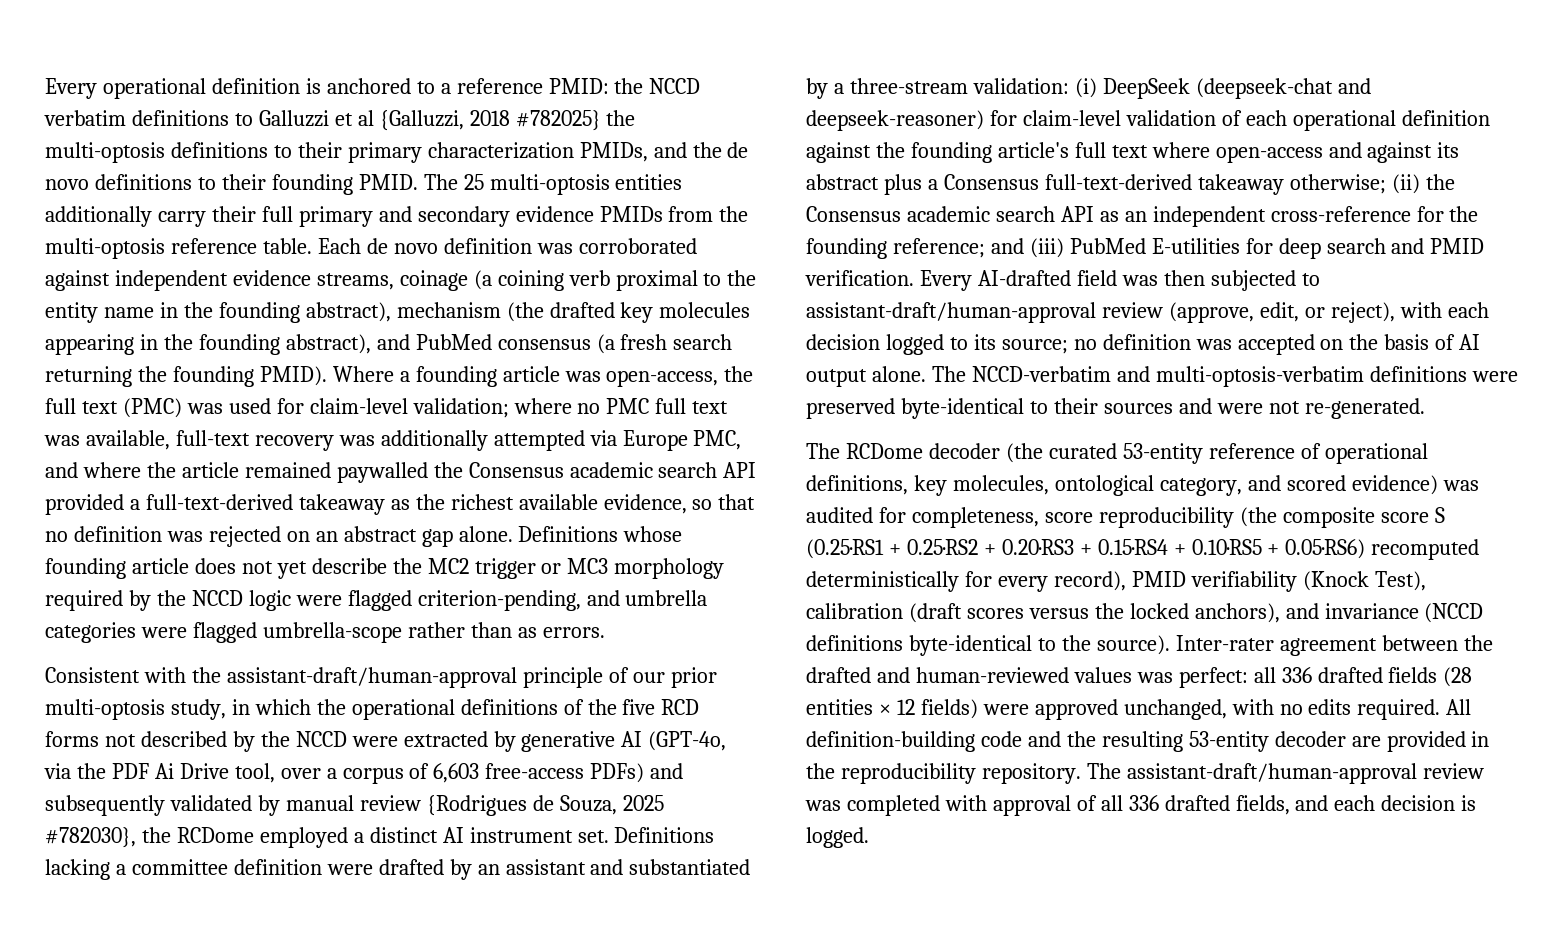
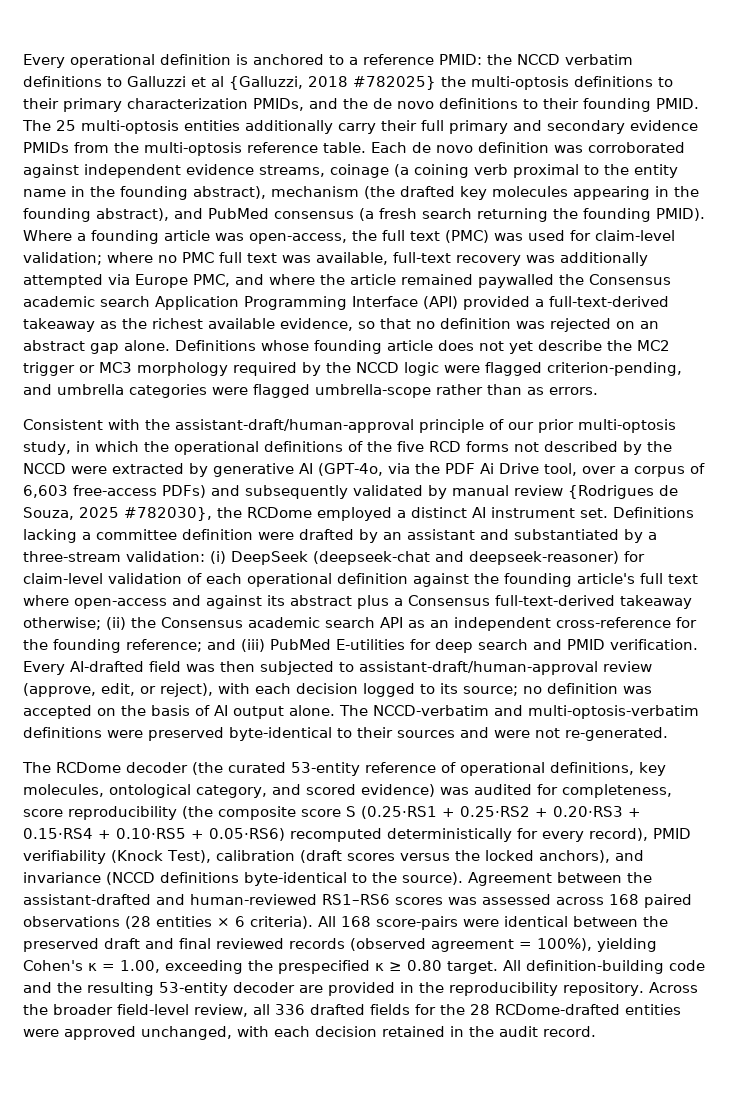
[723,462,757,478] API -> [155,296,458,310] Application Programming Interface (API)
[1175,635,1493,656] [806,667,871,683] Inter-rater agreement between the drafted -> [468,872,652,886] [23,894,151,905] Agreement between the assistant-drafted
[1073,667,1473,688] [806,699,1441,720] values was perfect: all 336 drafted fields (28 entities × 12 fields) were approved unchanged, with no edits required. -> [322,894,692,908] [23,916,668,930] [23,938,657,952] [23,960,498,974] RS1–RS6 scores was assessed across 168 paired observations (28 entities × 6 criteria). All 168 score-pairs were identical between the preserved draft and final reviewed records (observed agreement = 100%), yielding Cohen's κ = 1.00, exceeding the prespecified κ ≥ 0.80 target.
[1086,763,1484,784] [805,795,1477,816] [806,827,869,848] The assistant-draft/human-approval review was completed with approval of all 336 drafted fields, and each decision is logged. -> [648,982,698,993] [23,1004,681,1017] [23,1026,596,1040] Across the broader field-level review, all 336 drafted fields for the 28 RCDome-drafted entities were approved unchanged, with each decision retained in the audit record.

